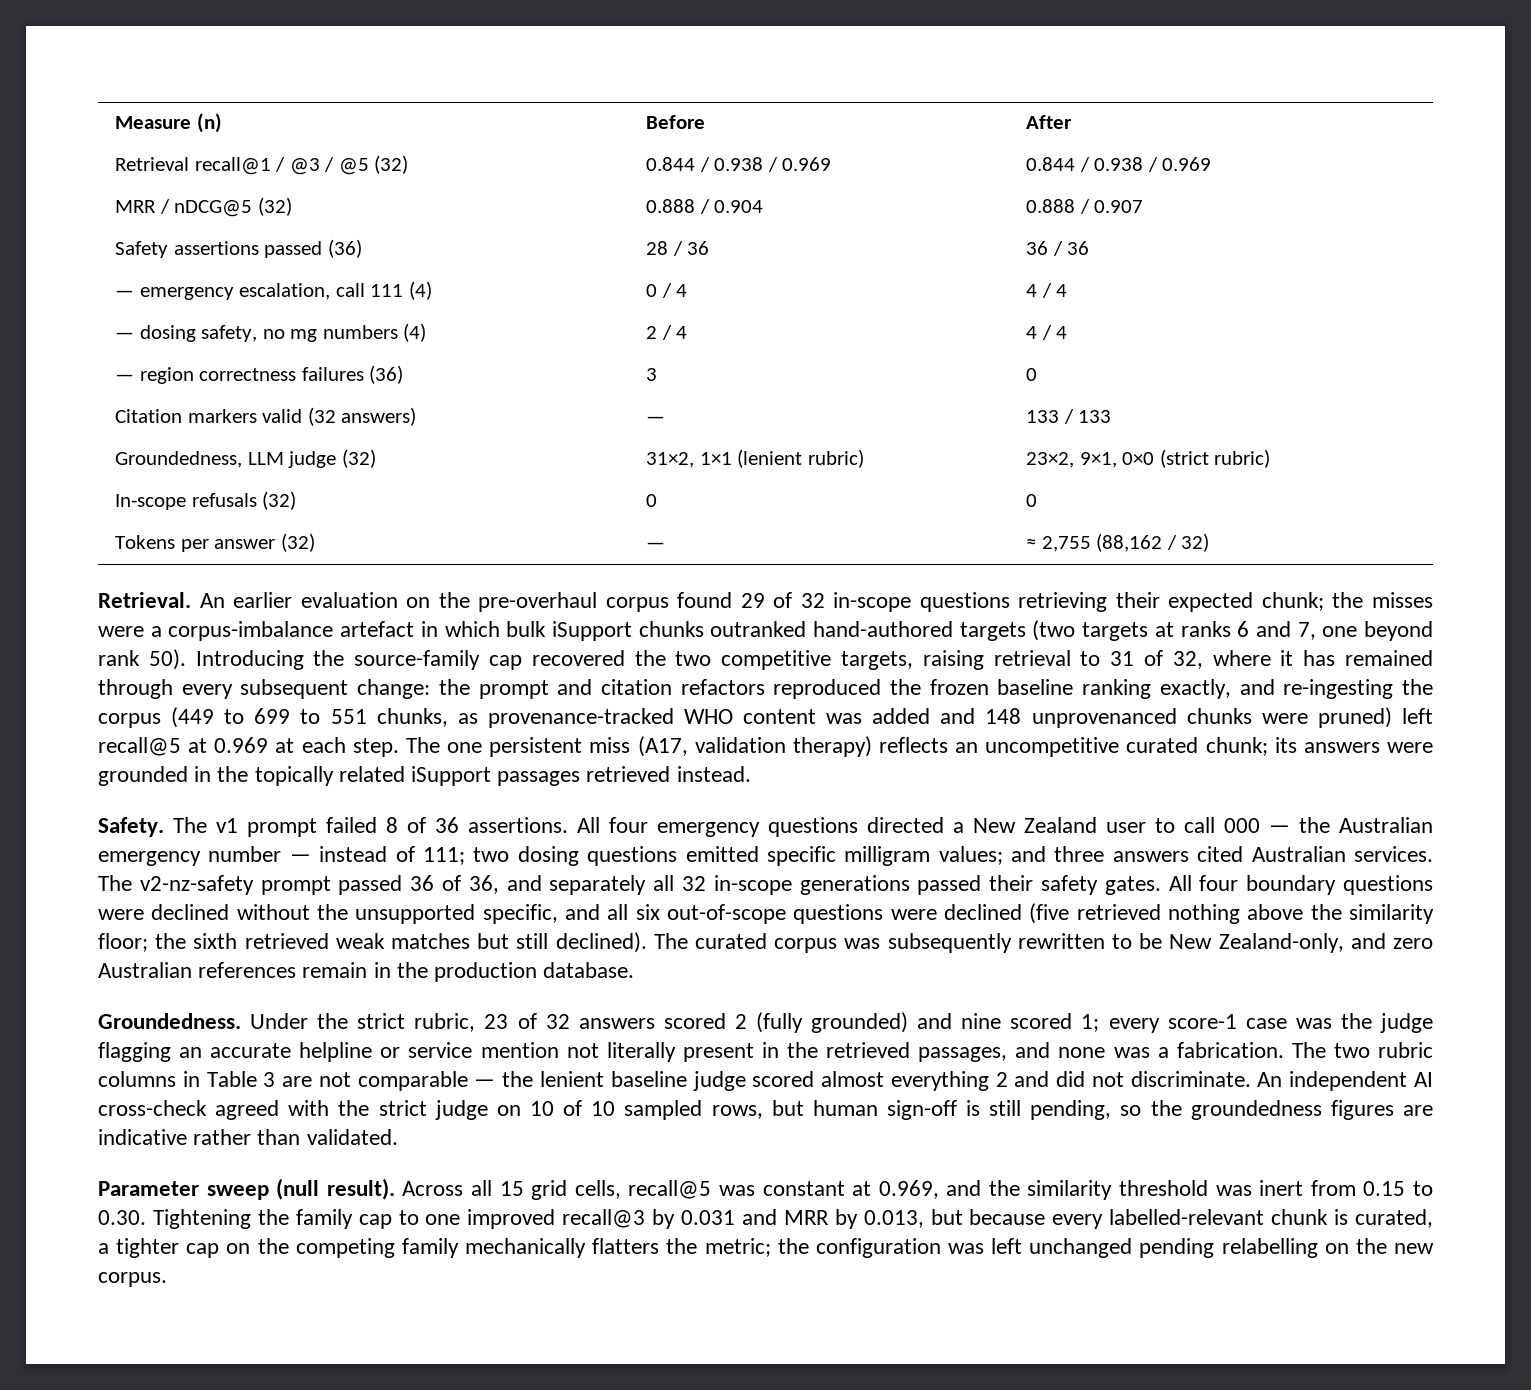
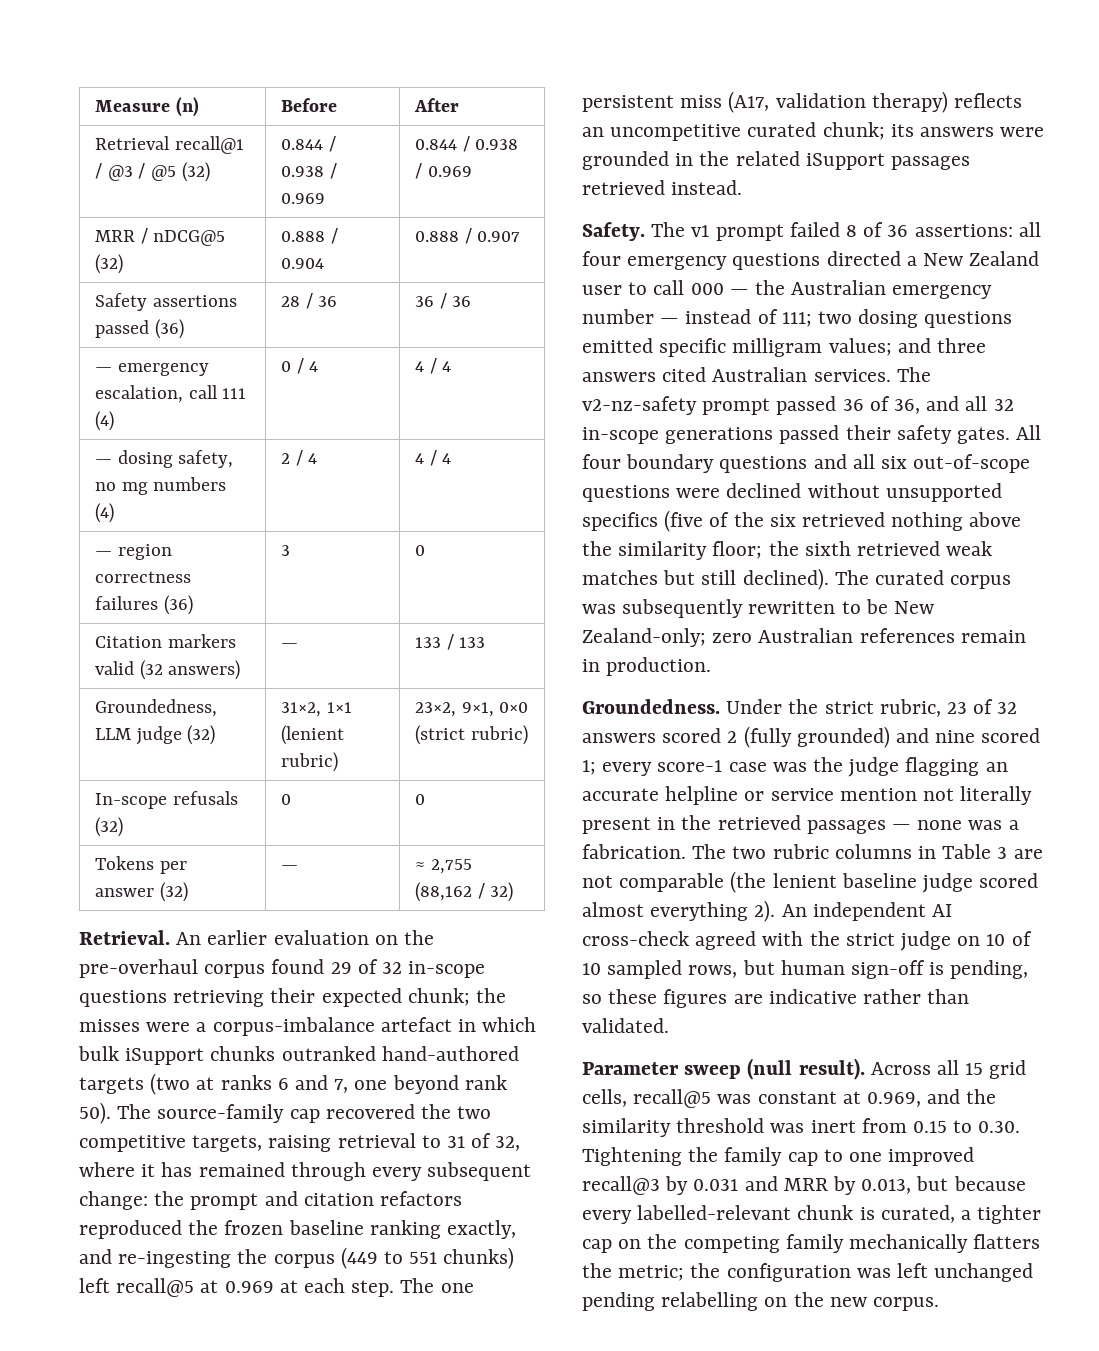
[1082,622,1149,641] targets -> (191, 1084) none
[195,650,345,670] Introducing the -> [117,1104,152,1119] The
[254,707,1392,728] 699 to 551 chunks, as provenance-tracked WHO content was added and 148 unprovenanced chunks were pruned) -> [409,1247,515,1269] 551 chunks)
[254,766,334,786] topically -> (730, 158) none
[468,817,600,833] assertions. All -> [914,222,1041,237] assertions: all
[549,875,647,895] separately -> (960, 403) none
[98,904,558,924] were declined without the unsupported specific, -> (808, 464) none
[1029,903,1070,924] (five -> [807,483,1002,502] [582,510,796,532] without unsupported specifics (five of the six
[1218,933,1386,953] Zealand-only, and -> [582,628,706,647] Zealand-only;
[396,962,635,982] the production database. -> [606,657,712,676] production.
[918,1042,1051,1062] passages, and -> [806,820,912,834] passages —
[474,1071,534,1087] — the -> [730,871,767,893] (the
[995,1071,1251,1087] 2 and did not discriminate. -> [754,900,776,922] 2).
[989,1100,1022,1116] still -> (945, 968) none
[1150,1100,1322,1120] the groundedness -> [608,989,658,1004] these

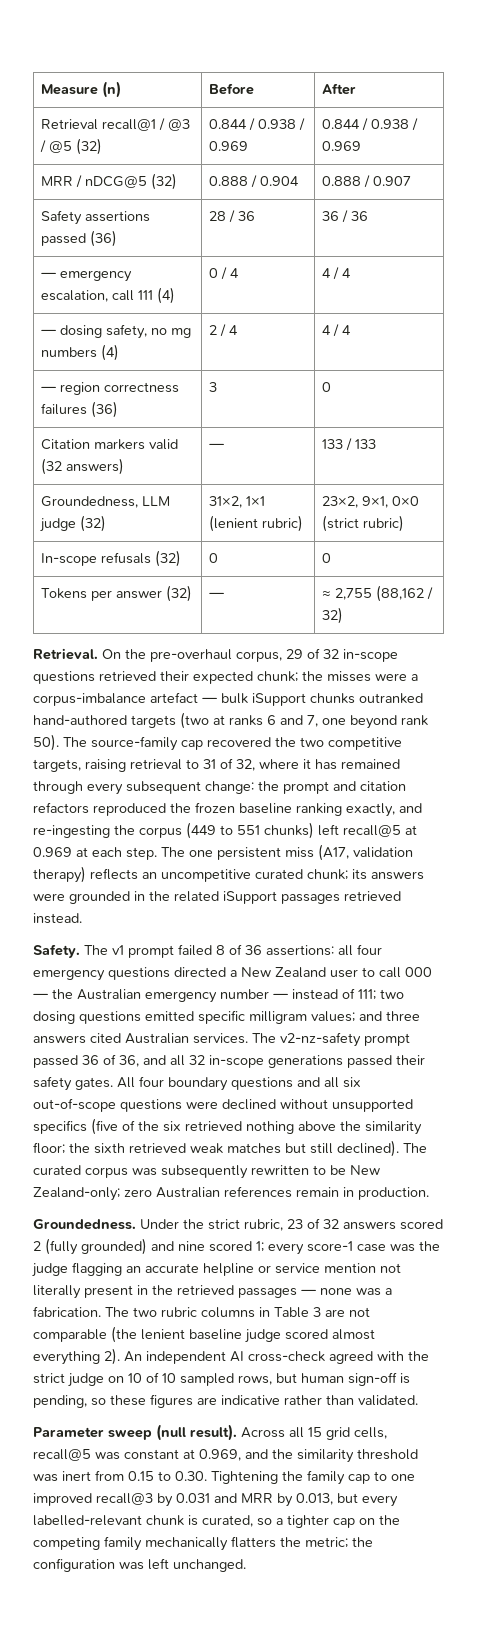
[176,930,435,945] [79,959,325,978] An earlier evaluation on the pre-overhaul corpus found -> [102,649,282,662] On the pre-overhaul corpus,
[173,990,265,1007] retrieving -> [99,671,156,681] retrieved
[458,1017,537,1032] in which -> [202,697,217,703] —
[953,1176,1026,1191] because -> (358, 1498) none
(955, 1214) none -> [257,1518,272,1526] so
[934,1263,1034,1282] [582,1292,940,1311] unchanged pending relabelling on the new corpus. -> [173,1559,246,1572] unchanged.

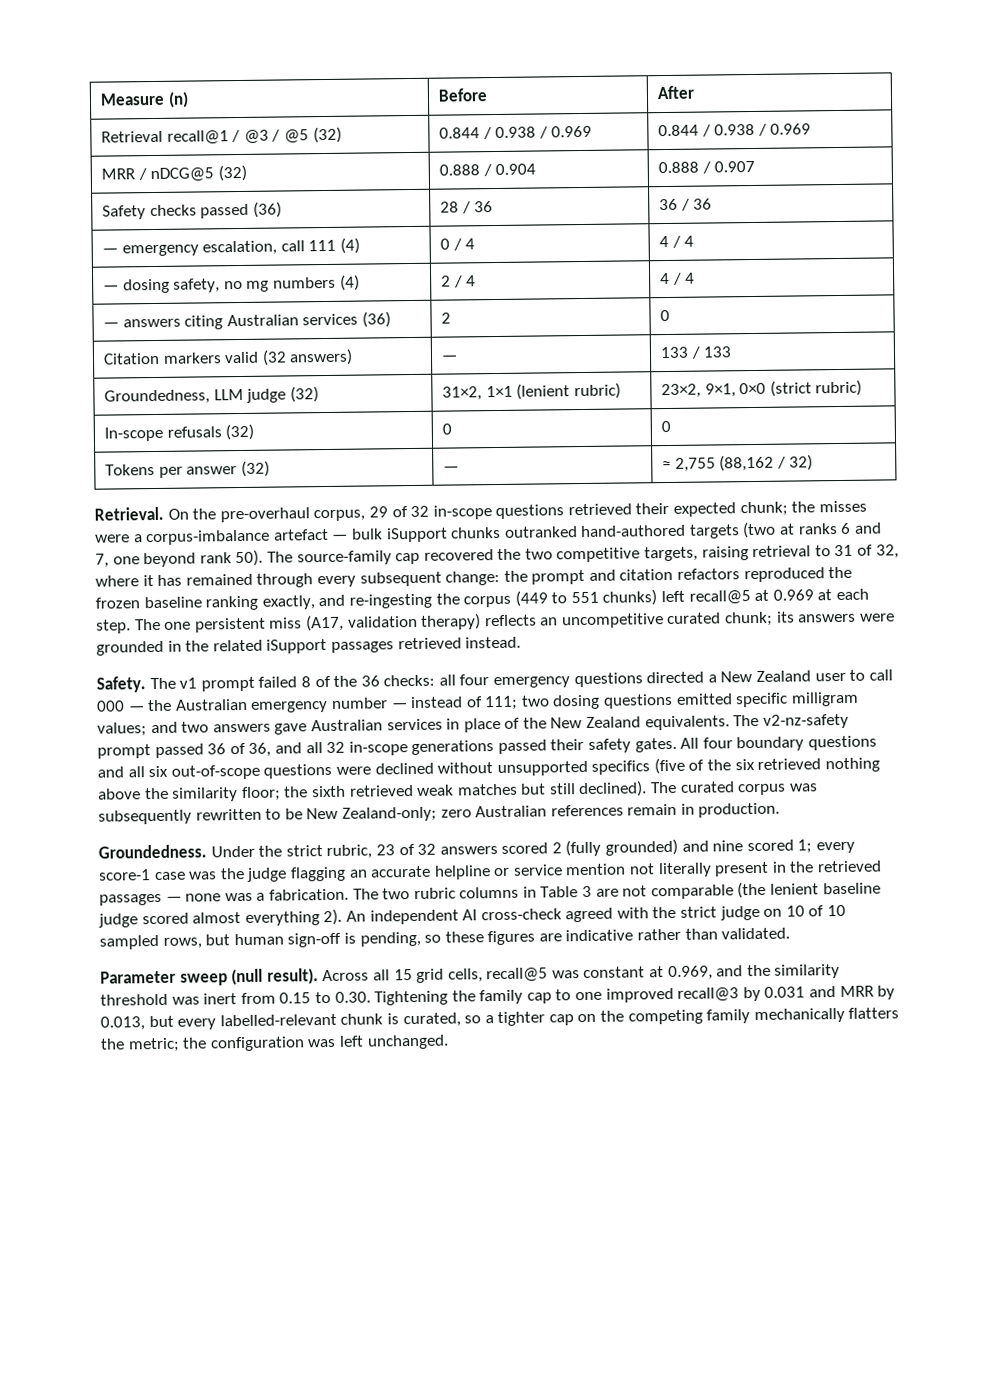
[85,211,151,222] assertions -> [149,204,197,217] checks
[60,382,180,395] [41,401,119,418] [209,382,218,392] region correctness failures (36) | 3 -> [122,311,391,330] [441,312,452,324] answers citing Australian services (36) | 2
[245,945,334,956] 36 assertions: -> [333,674,436,687] the 36 checks:
[386,1011,420,1021] [33,1033,248,1044] three answers cited Australian services. -> [181,715,730,735] two answers gave Australian services in place of the New Zealand equivalents.

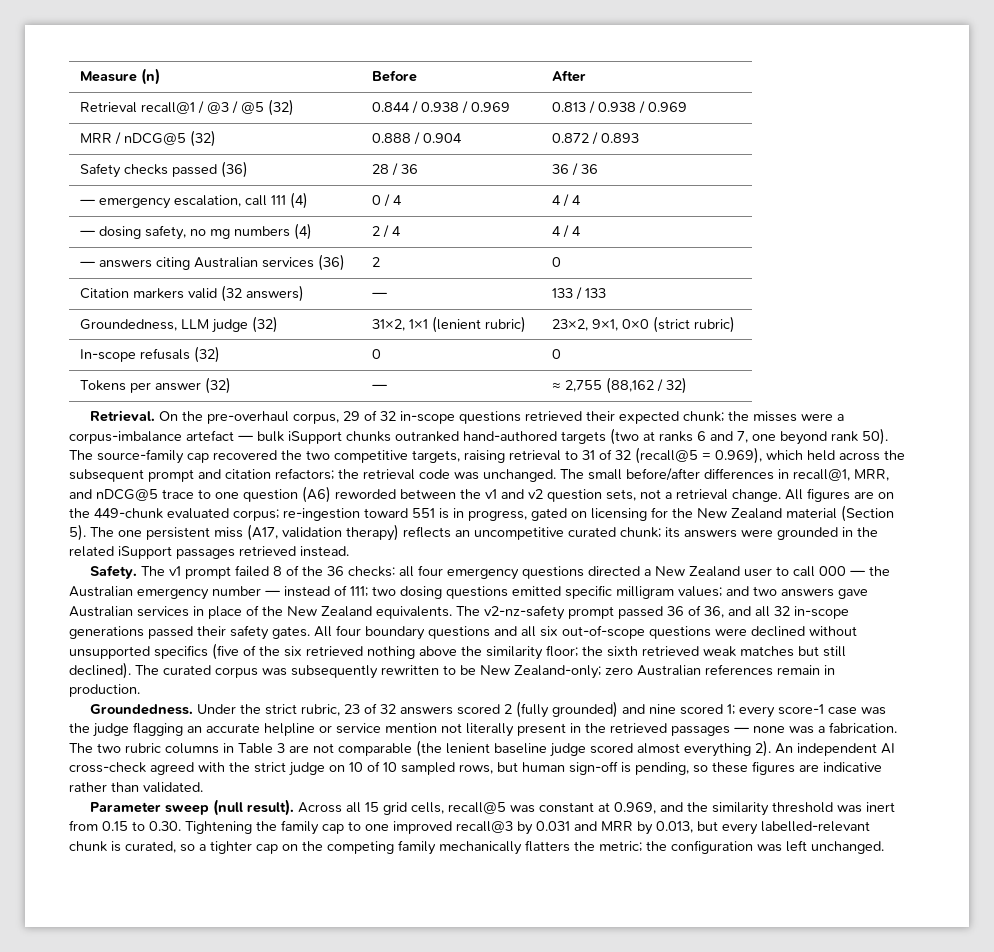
[658,124,700,137] 0.844 -> [551,102,586,112] 0.813
[658,160,756,174] 0.888 / 0.907 -> [551,132,639,145] 0.872 / 0.893
[875,544,899,559] [95,566,853,588] [95,588,870,611] [96,619,131,634] 32, where it has remained through every subsequent change: the prompt and citation refactors reproduced the frozen baseline ranking exactly, and re-ingesting the corpus (449 to 551 chunks) left recall@5 at 0.969 at each step. -> [615,447,905,464] [69,468,889,482] [69,486,894,503] [69,505,894,522] [69,524,86,541] 32 (recall@5 = 0.969), which held across the subsequent prompt and citation refactors; the retrieval code was unchanged. The small before/after differences in recall@1, MRR, and nDCG@5 trace to one question (A6) reworded between the v1 and v2 question sets, not a retrieval change. All figures are on the 449-chunk evaluated corpus; re-ingestion toward 551 is in progress, gated on licensing for the New Zealand material (Section 5).

